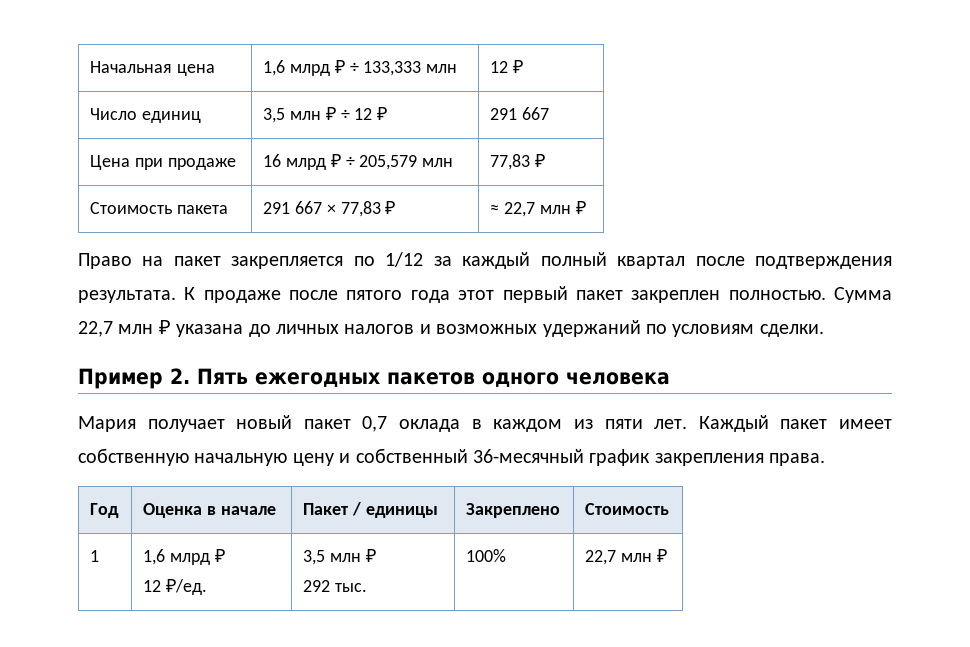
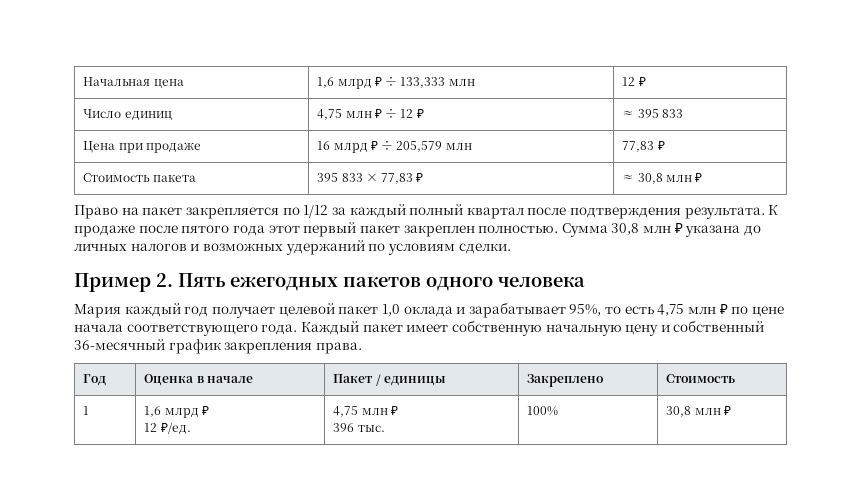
[263,108,286,123] 3,5 -> [317,109,343,120] 4,75
[490,107,549,120] 291 667 -> [622,109,683,118] ≈ 395 833
[263,201,322,214] 291 667 -> [317,173,363,182] 395 833
[503,202,535,217] 22,7 -> [637,173,663,184] 30,8
[78,321,113,337] 22,7 -> [611,223,640,235] 30,8
[147,415,688,432] получает новый пакет 0,7 оклада в каждом из пяти лет. -> [124,302,784,318] [74,324,298,336] каждый год получает целевой пакет 1,0 оклада и зарабатывает 95%, то есть 4,75 млн ₽ по цене начала соответствующего года.
[303,549,376,565] [303,580,331,592] 3,5 млн ₽ // 292 -> [333,406,398,417] [333,423,355,432] 4,75 млн ₽ // 396
[585,550,617,565] 22,7 -> [666,406,692,417] 30,8

